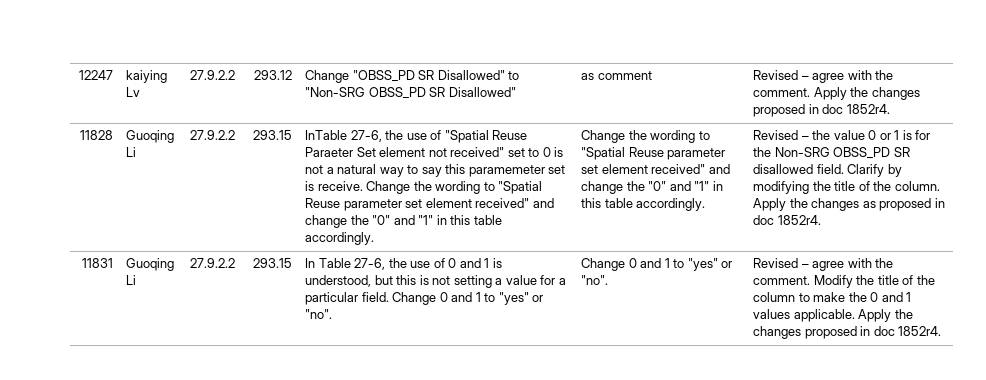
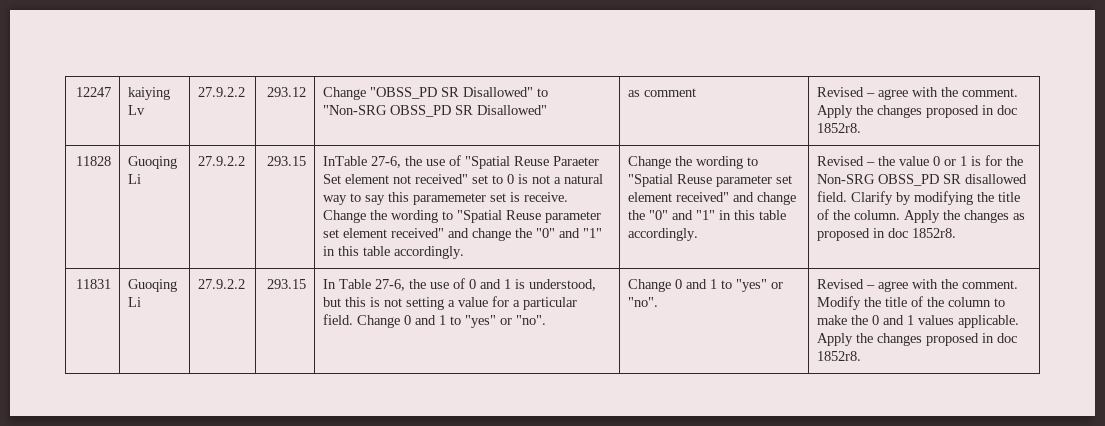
[846,104,890,114] 1852r4. -> [817,123,862,133] 1852r8.
[777,215,821,225] 1852r4. -> [912,228,957,238] 1852r8.
[898,326,942,336] 1852r4. -> [817,351,862,361] 1852r8.

